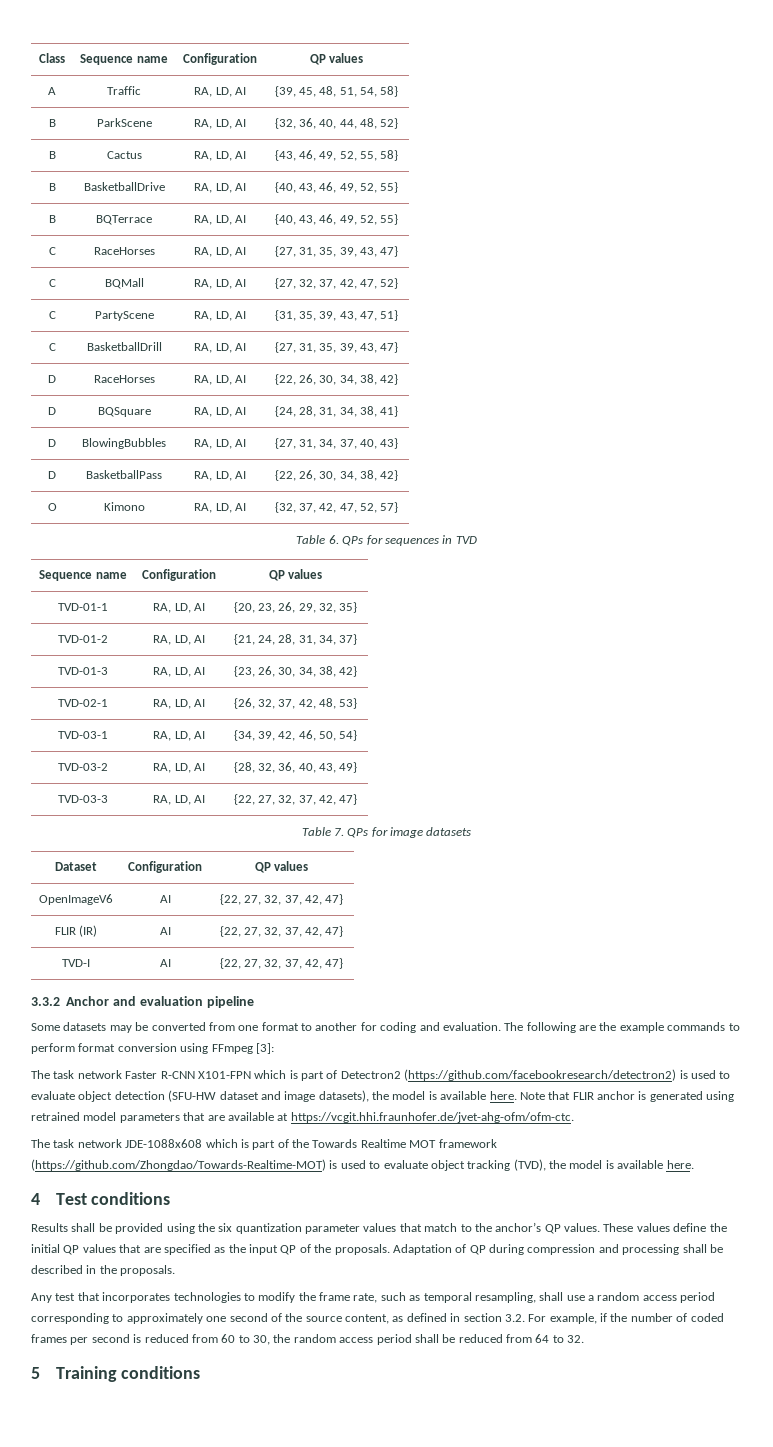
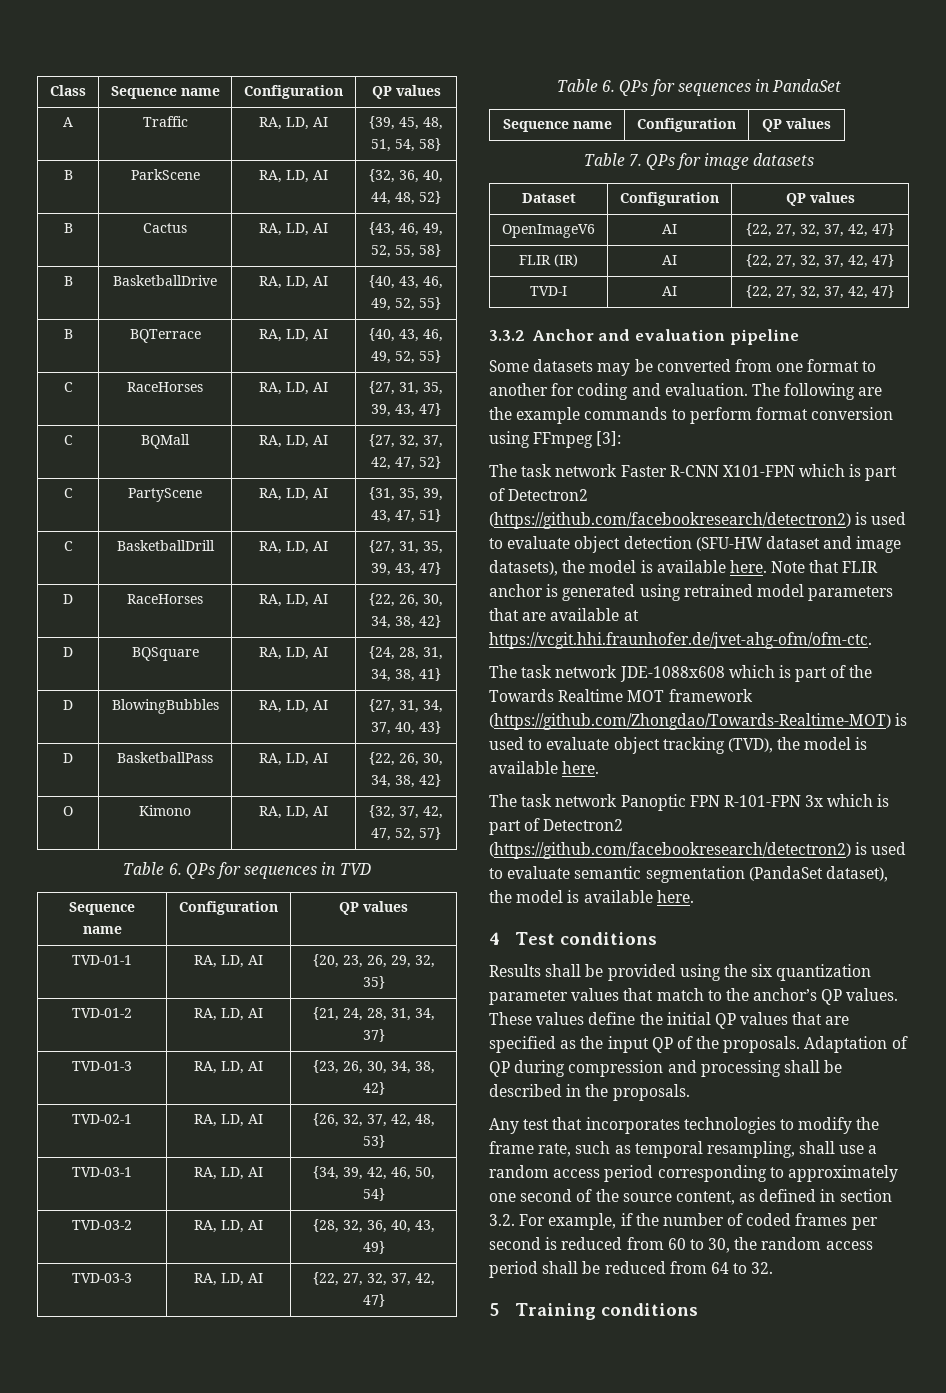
(358, 799) none -> [556,79,842,96] [502,119,612,132] [637,118,736,132] [762,118,831,132] // Table 6. QPs for sequences in PandaSet // Sequence name | Configuration | QP values
(694, 1164) none -> [489,794,890,811] [489,818,624,835] [489,842,907,859] [489,866,888,883] [489,890,694,903] // The task network Panoptic FPN R-101-FPN 3x which is part of Detectron2 (https://github.com/facebookresearch/detectron2) is used to evaluate semantic segmentation (PandaSet dataset), the model is available here.

